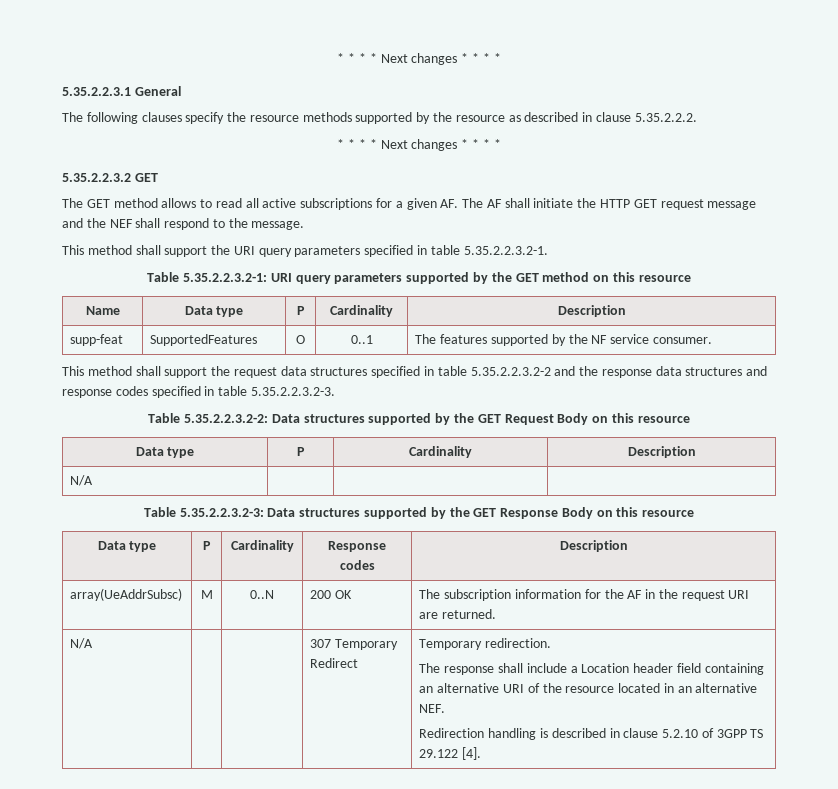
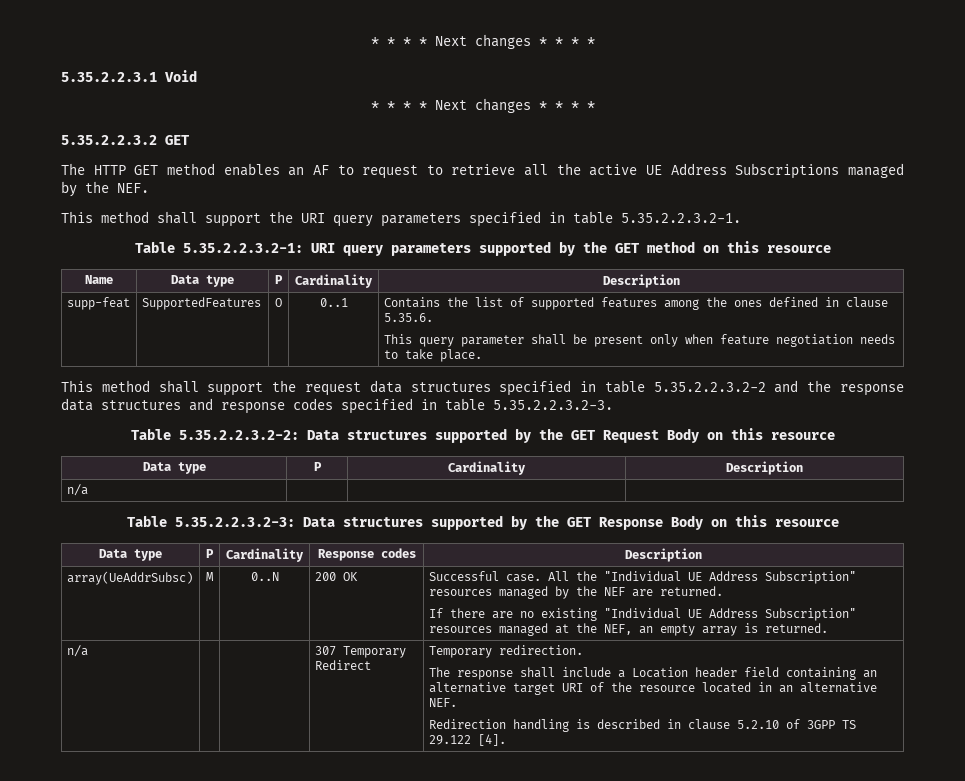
[134,86,181,96] [62,112,697,124] General // The following clauses specify the resource methods supported by the resource as described in clause 5.35.2.2.2. -> [165,70,197,82] Void
[86,198,757,210] [62,218,305,230] GET method allows to read all active subscriptions for a given AF. The AF shall initiate the HTTP GET request message and the NEF shall respond to the message. -> [93,163,904,179] [61,181,149,197] HTTP GET method enables an AF to request to retrieve all the active UE Address Subscriptions managed by the NEF.
[415,334,712,346] The features supported by the NF service consumer. -> [383,297,888,310] [383,313,433,322] [383,334,895,347] [383,349,482,362] Contains the list of supported features among the ones defined in clause 5.35.6. // This query parameter shall be present only when feature negotiation needs to take place.
[70,475,94,486] N/A -> [66,484,88,496] n/a
[419,589,750,601] [419,609,497,619] [70,638,94,649] The subscription information for the AF in the request URI are returned. // N/A -> [428,571,856,584] [428,586,723,599] [428,608,856,621] [428,623,828,636] [66,645,88,657] Successful case. All the "Individual UE Address Subscription" resources managed by the NEF are returned. // If there are no existing "Individual UE Address Subscription" resources managed at the NEF, an empty array is returned. // n/a
(500, 688) none -> [512,683,555,695] target

